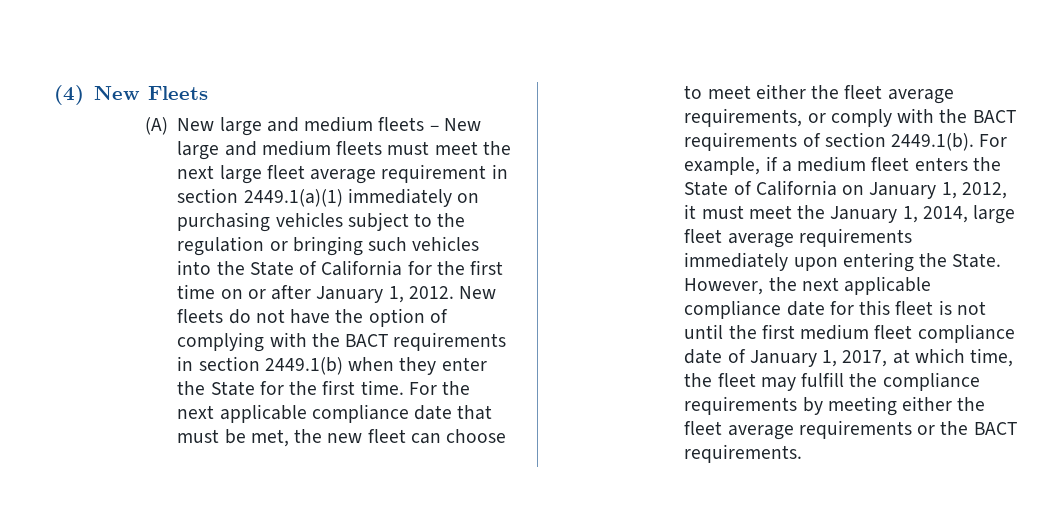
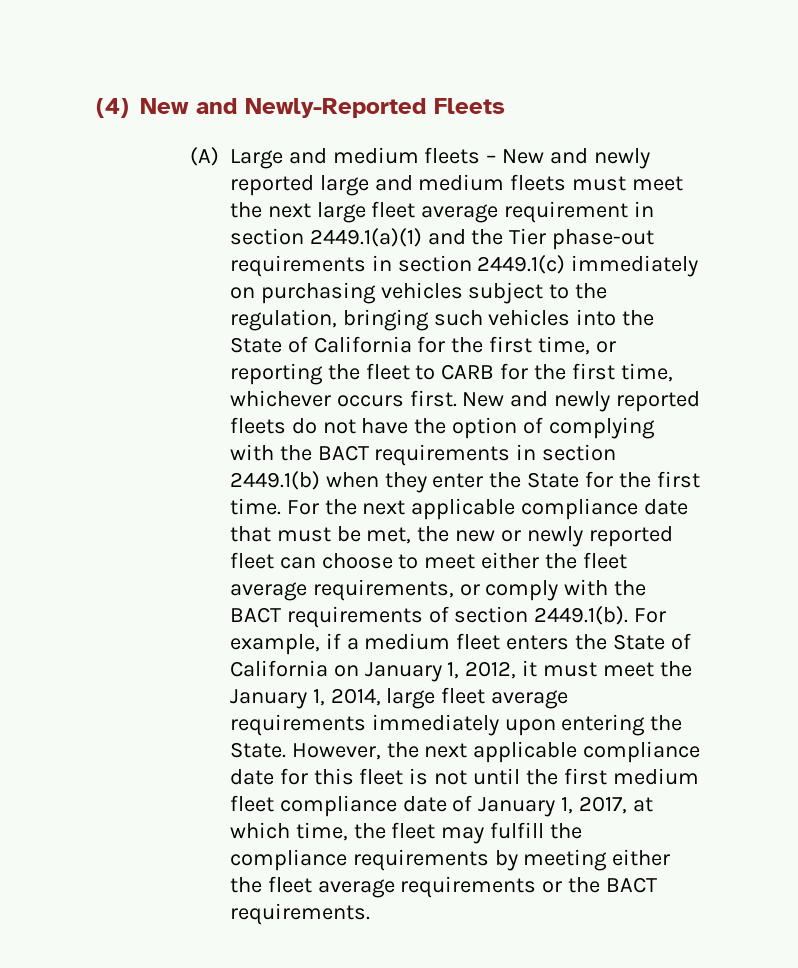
(140, 93) none -> [196,98,426,118] and Newly-Reported
[177,117,262,136] New large -> [229,149,283,169] Large
(481, 124) none -> [550,148,651,169] [229,175,314,196] and newly reported
(343, 198) none -> [427,228,655,250] [229,255,566,277] and the Tier phase-out requirements in section 2449.1(c)
[177,236,288,256] regulation or -> [229,309,337,331] regulation,
[177,284,497,303] time on or after January 1, 2012. New -> [538,336,617,355] [229,363,674,385] [229,390,701,412] time, or reporting the fleet to CARB for the first time, whichever occurs first. New and newly reported
(363, 438) none -> [501,526,674,547] or newly reported

